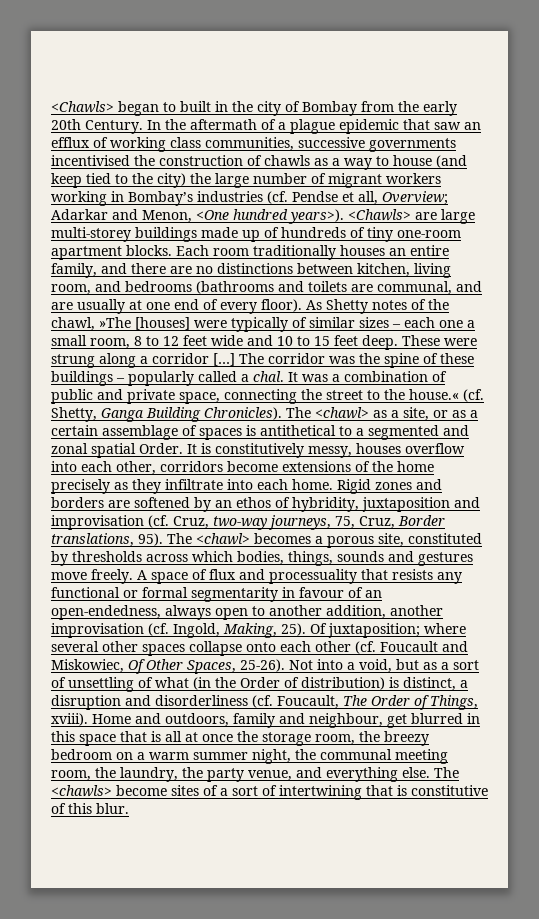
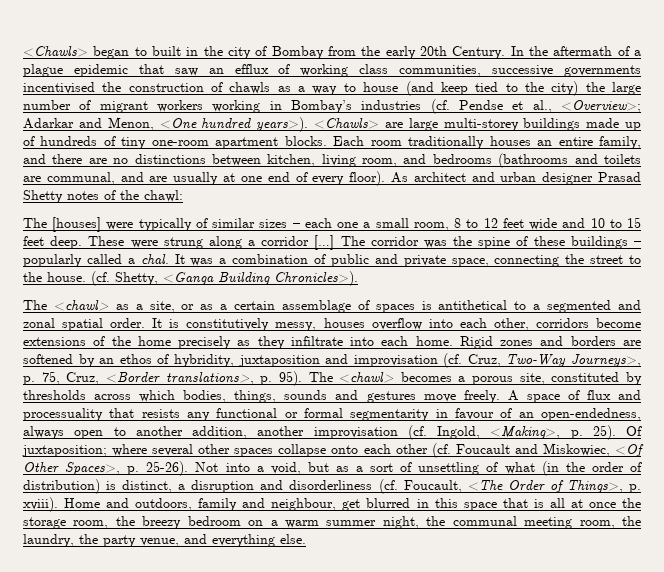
[358,191,448,205] all, Overview; -> [532,100,641,113] al., <Overview>;
(322, 305) none -> [413,172,641,185] architect and urban designer Prasad
[51,317,131,331] chawl, »The -> [144,190,183,202] [23,218,47,228] chawl: // The
[409,389,459,400] house.« -> [47,272,86,282] house.
[101,407,282,422] Ganga Building Chronicles). -> [163,271,358,286] <Ganga Building Chronicles>). //
[139,443,183,454] Order. -> [110,318,146,328] order.
[213,515,445,530] [51,533,134,547] two-way journeys, 75, Cruz, Border translations, -> [506,354,641,367] [23,371,273,385] Two-Way Journeys>, p. 75, Cruz, <Border translations>, p.
[223,623,277,638] Making, -> [490,426,583,439] <Making>, p.
[128,659,236,674] Of Other Spaces, -> [615,444,645,457] [23,462,140,475] <Of Other Spaces>, p.
[240,677,280,688] Order -> [591,462,624,472] order
[343,695,478,710] The Order of Things, -> [467,480,642,493] <The Order of Things>, p.
[434,767,459,778] [51,785,488,800] [51,803,129,814] The <chawls> become sites of a sort of intertwining that is constitutive of this blur. -> (306, 539) none

